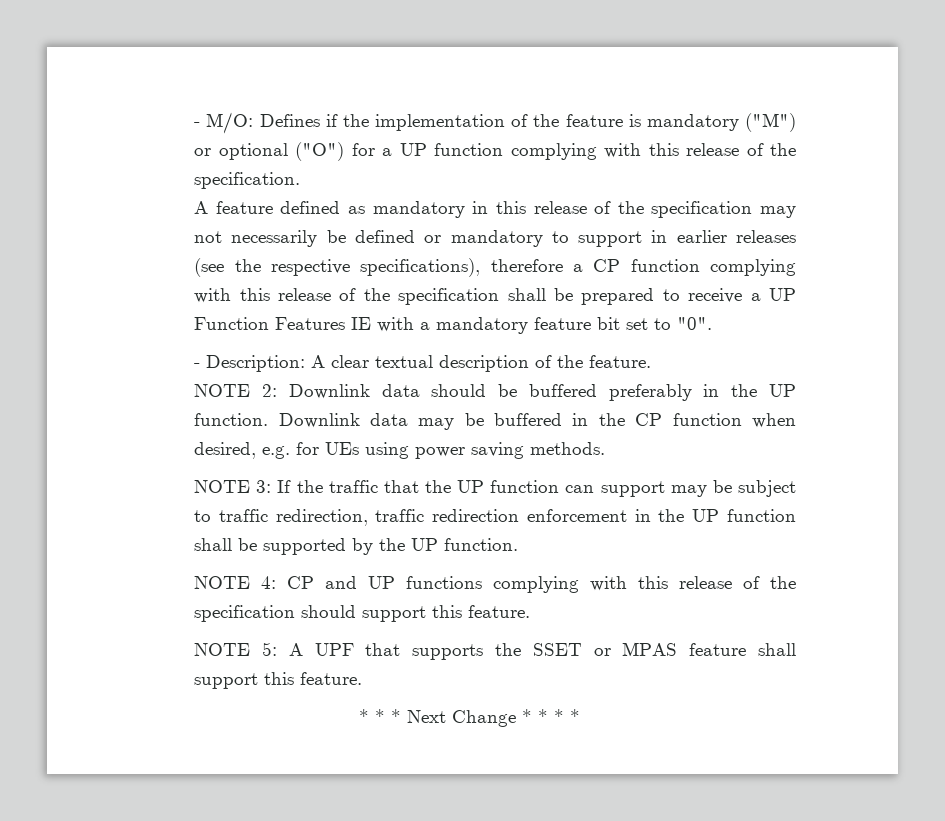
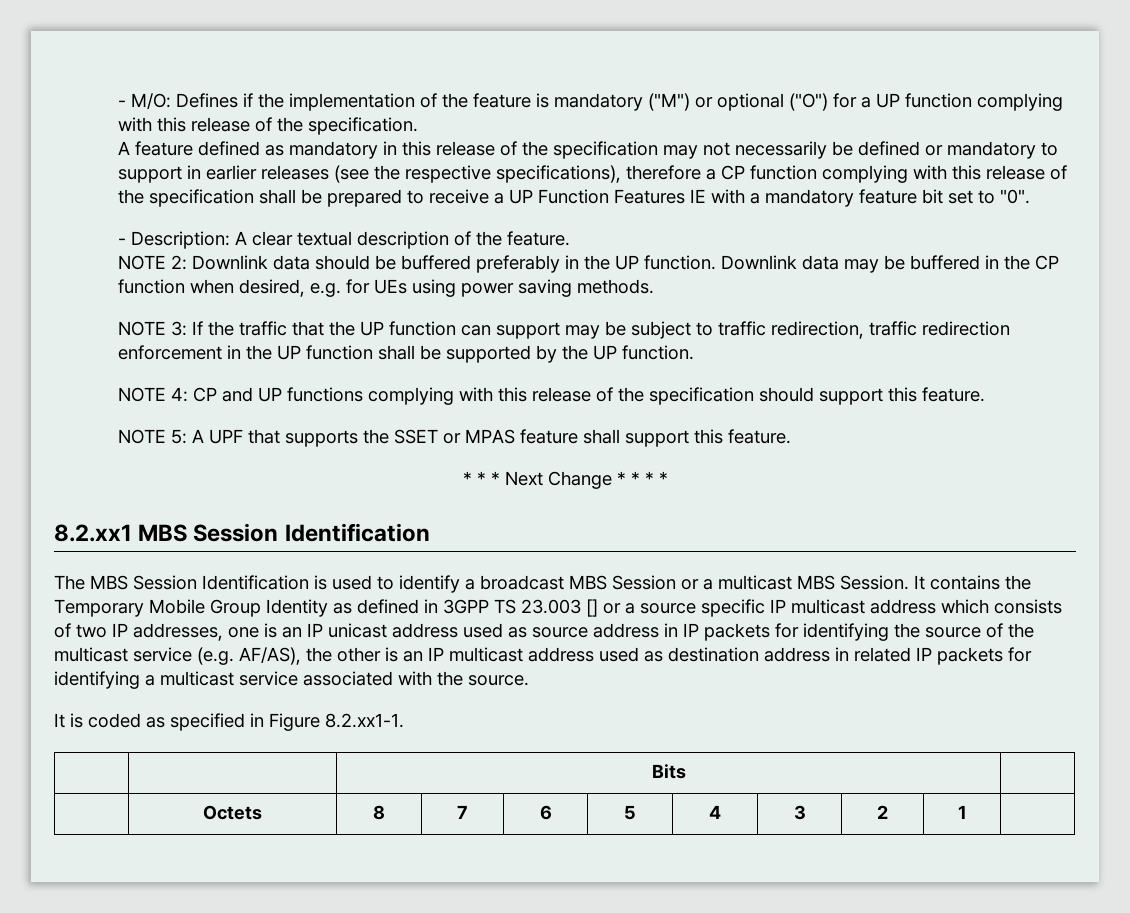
(580, 716) none -> [54,523,430,542] [54,575,1031,593] [54,599,1062,617] [54,623,1034,641] [54,647,1032,665] [54,671,529,689] [54,713,404,731] [651,764,686,779] [203,805,262,820] [373,805,385,820] [457,805,468,819] [539,805,552,820] [624,805,636,820] [709,805,721,819] [793,805,806,820] [877,805,888,819] [957,805,967,819] // 8.2.xx1 MBS Session Identification // The MBS Session Identification is used to identify a broadcast MBS Session or a multicast MBS Session. It contains the Temporary Mobile Group Identity as defined in 3GPP TS 23.003 [] or a source specific IP multicast address which consists of two IP addresses, one is an IP unicast address used as source address in IP packets for identifying the source of the multicast service (e.g. AF/AS), the other is an IP multicast address used as destination address in related IP packets for identifying a multicast service associated with the source. // It is coded as specified in Figure 8.2.xx1-1. // | | Bits | // | Octets | 8 | 7 | 6 | 5 | 4 | 3 | 2 | 1 |

